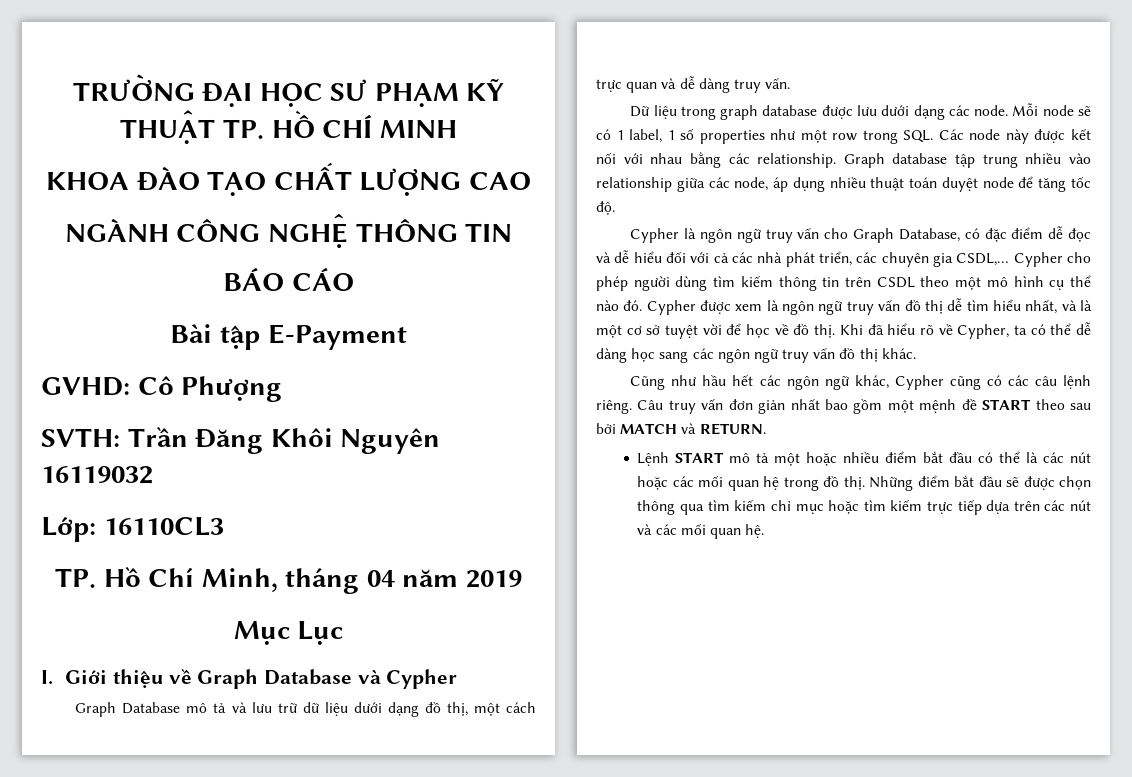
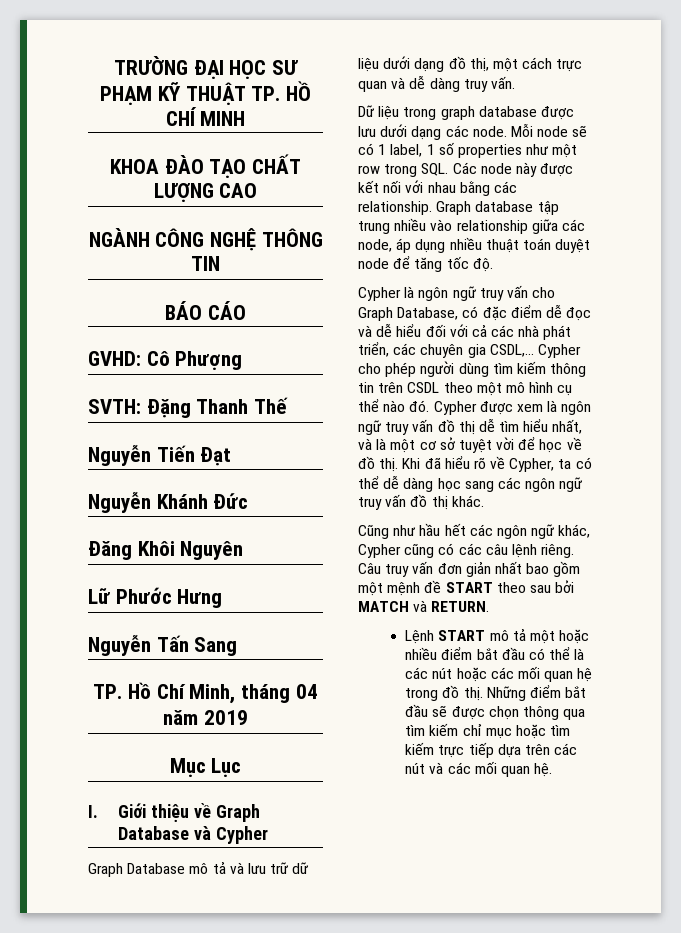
[170,324,407,350] // Bài tập E-Payment -> (246, 310) none
[127,427,441,454] [41,466,153,484] [41,517,224,542] Trần Đăng Khôi Nguyên 16119032 // Lớp: 16110CL3 -> [146,397,289,418] [88,444,232,466] [88,491,249,513] [88,541,244,560] [88,587,223,608] [88,634,238,656] Đặng Thanh Thế // Nguyễn Tiến Đạt // Nguyễn Khánh Đức // Đăng Khôi Nguyên // Lữ Phước Hưng // Nguyễn Tấn Sang

